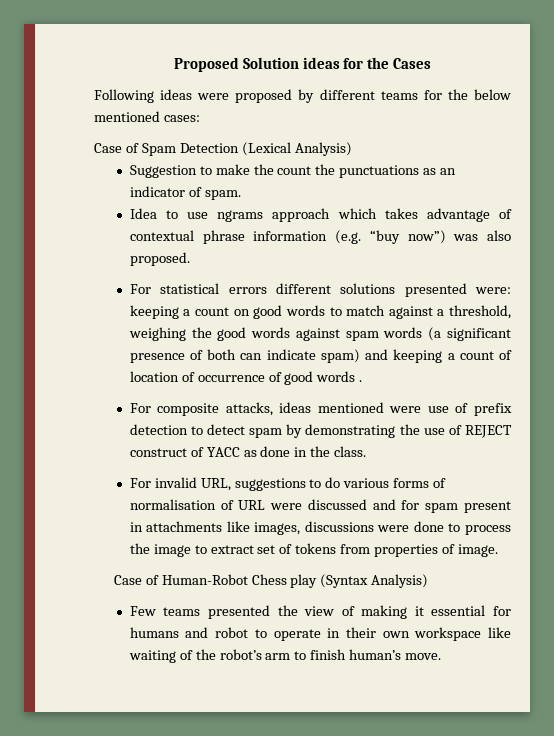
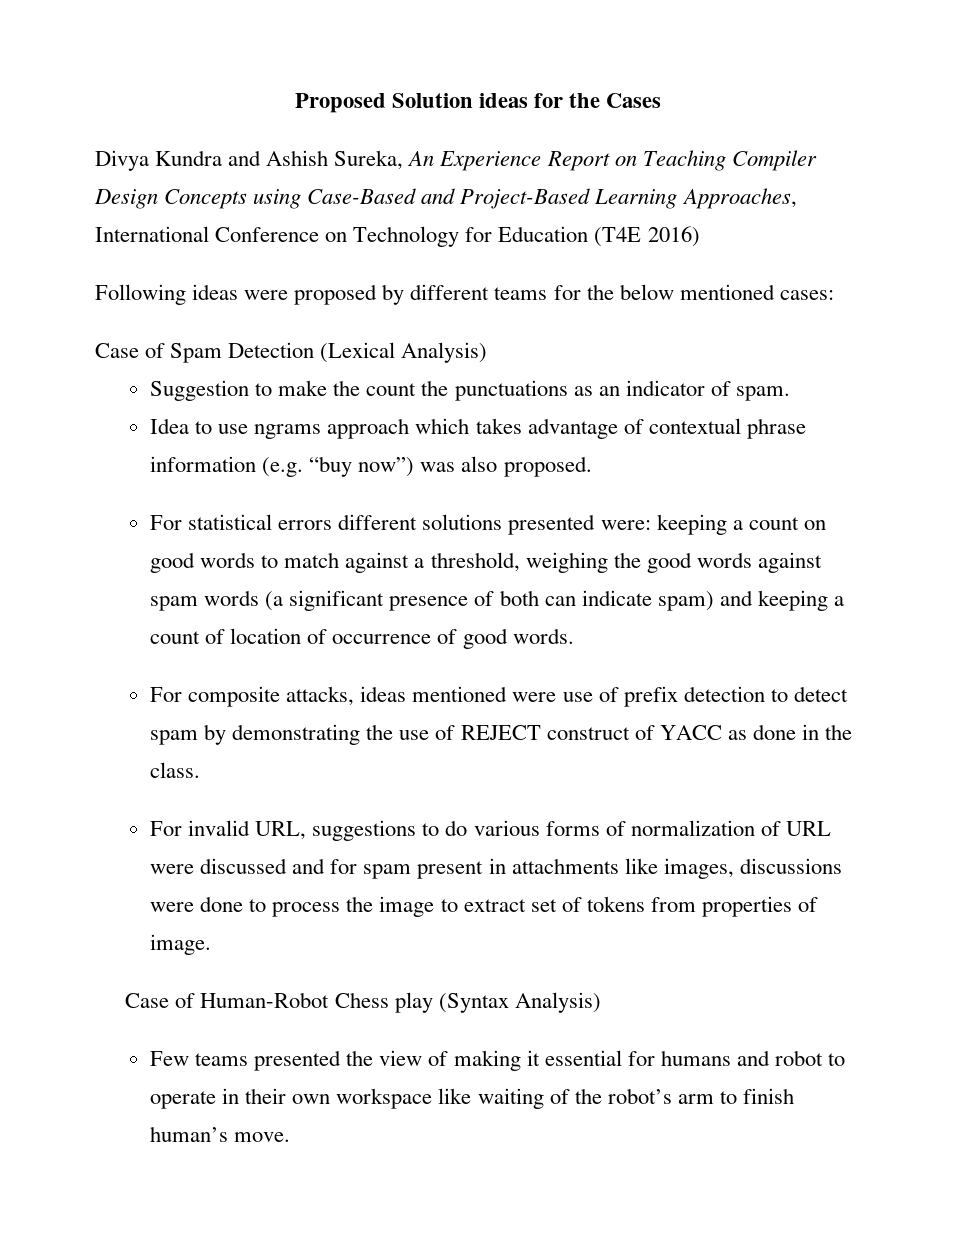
(432, 63) none -> [95,150,817,171] [94,188,797,209] [95,226,700,247] // Divya Kundra and Ashish Sureka, An Experience Report on Teaching Compiler Design Concepts using Case-Based and Project-Based Learning Approaches, International Conference on Technology for Education (T4E 2016)
[316,371,363,382] words . -> [512,628,574,644] words.
[129,499,216,510] normalisation -> [630,820,755,836] normalization

